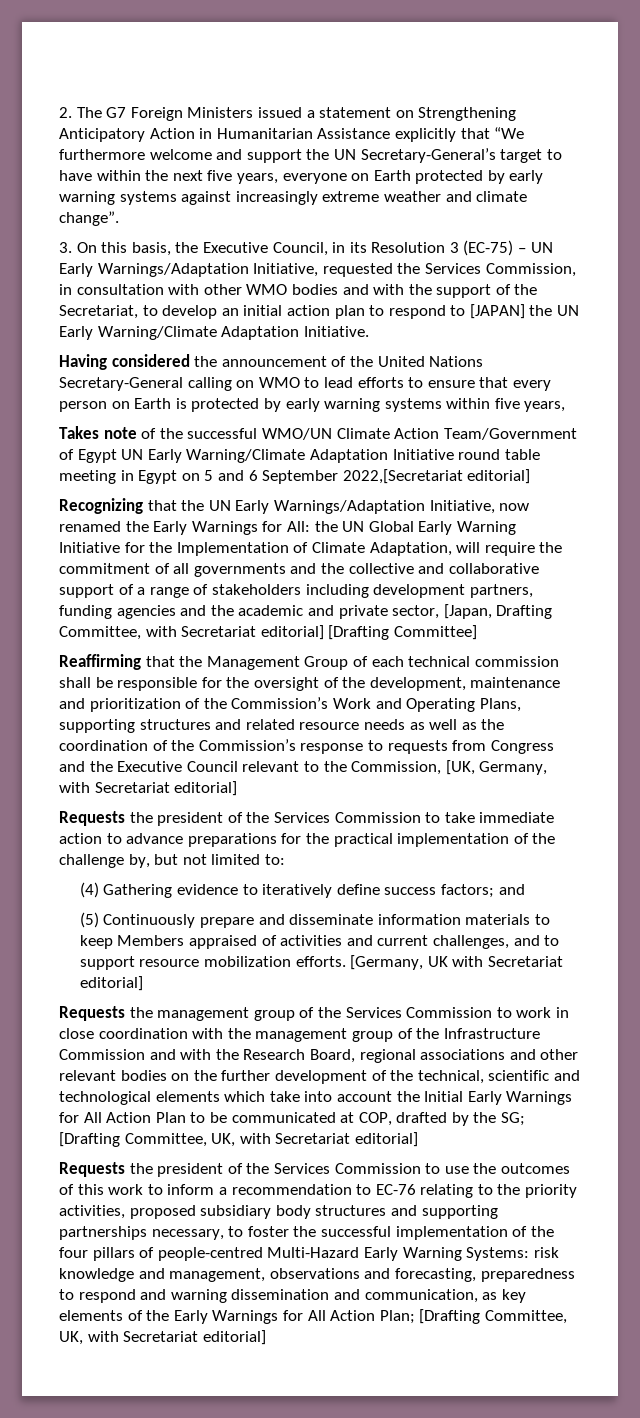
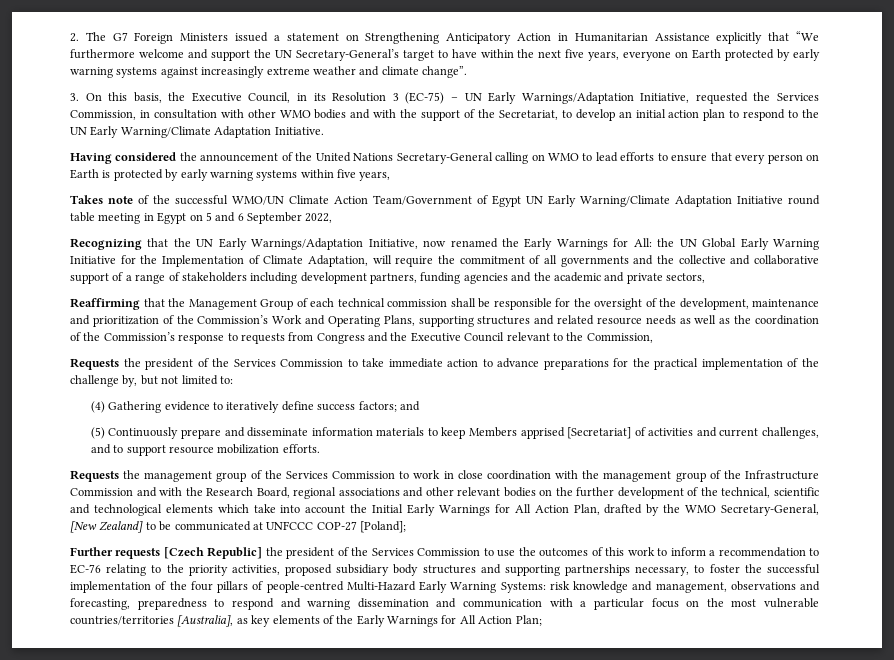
[469,304,525,319] [JAPAN] -> (799, 114) none
[342,469,531,484] 2022,[Secretariat editorial] -> [305,213,333,223] 2022,
[392,604,553,619] [59,625,477,640] sector, [Japan, Drafting Committee, with Secretariat editorial] [Drafting Committee] -> [666,273,705,283] sectors,
[445,760,548,775] [59,781,238,796] [UK, Germany, with Secretariat editorial] -> (653, 338) none
[189,935,258,949] appraised -> [520,427,632,439] apprised [Secretariat]
[350,955,564,970] [79,976,143,991] [Germany, UK with Secretariat editorial] -> (320, 448) none
[155,1112,526,1126] [59,1132,418,1147] [59,1162,125,1177] Plan to be communicated at COP, drafted by the SG; [Drafting Committee, UK, with Secretariat editorial] // Requests -> [573,504,820,516] [70,521,406,533] [70,547,263,559] Plan, drafted by the WMO Secretary-General, [New Zealand] to be communicated at UNFCCC COP-27 [Poland]; // Further requests [Czech Republic]
[364,1289,478,1303] communication, -> [463,598,819,610] [70,615,234,627] communication with a particular focus on the most vulnerable countries/territories [Australia],
[419,1309,567,1324] [59,1330,266,1345] [Drafting Committee, UK, with Secretariat editorial] -> (542, 620) none

